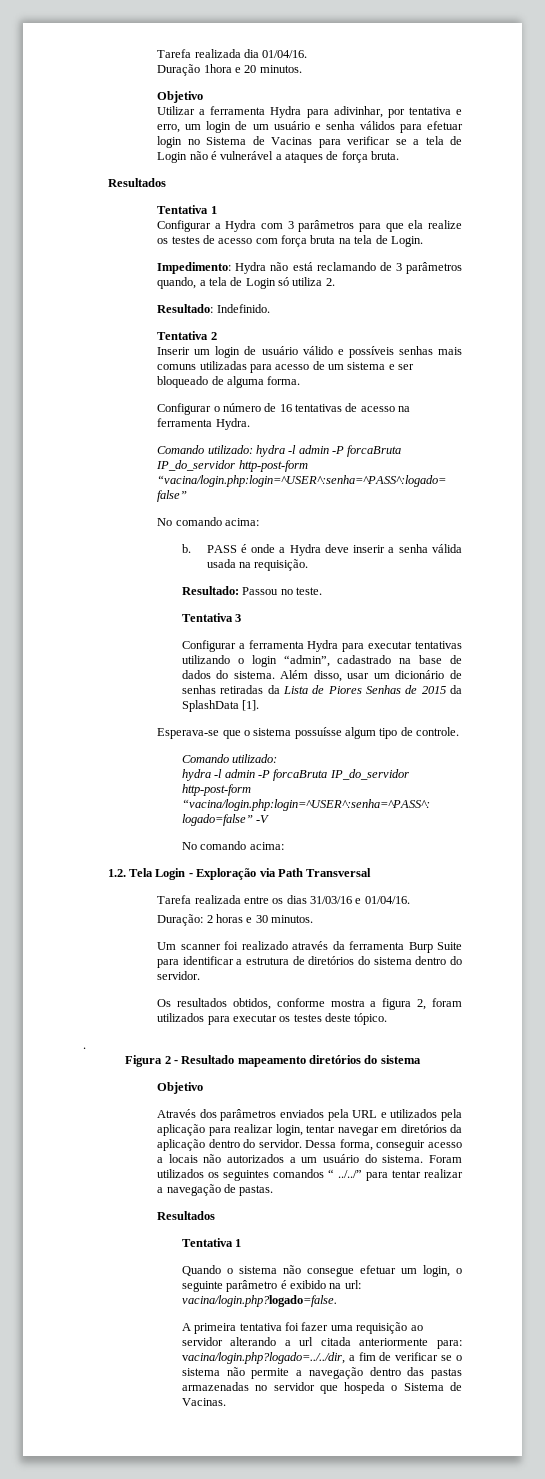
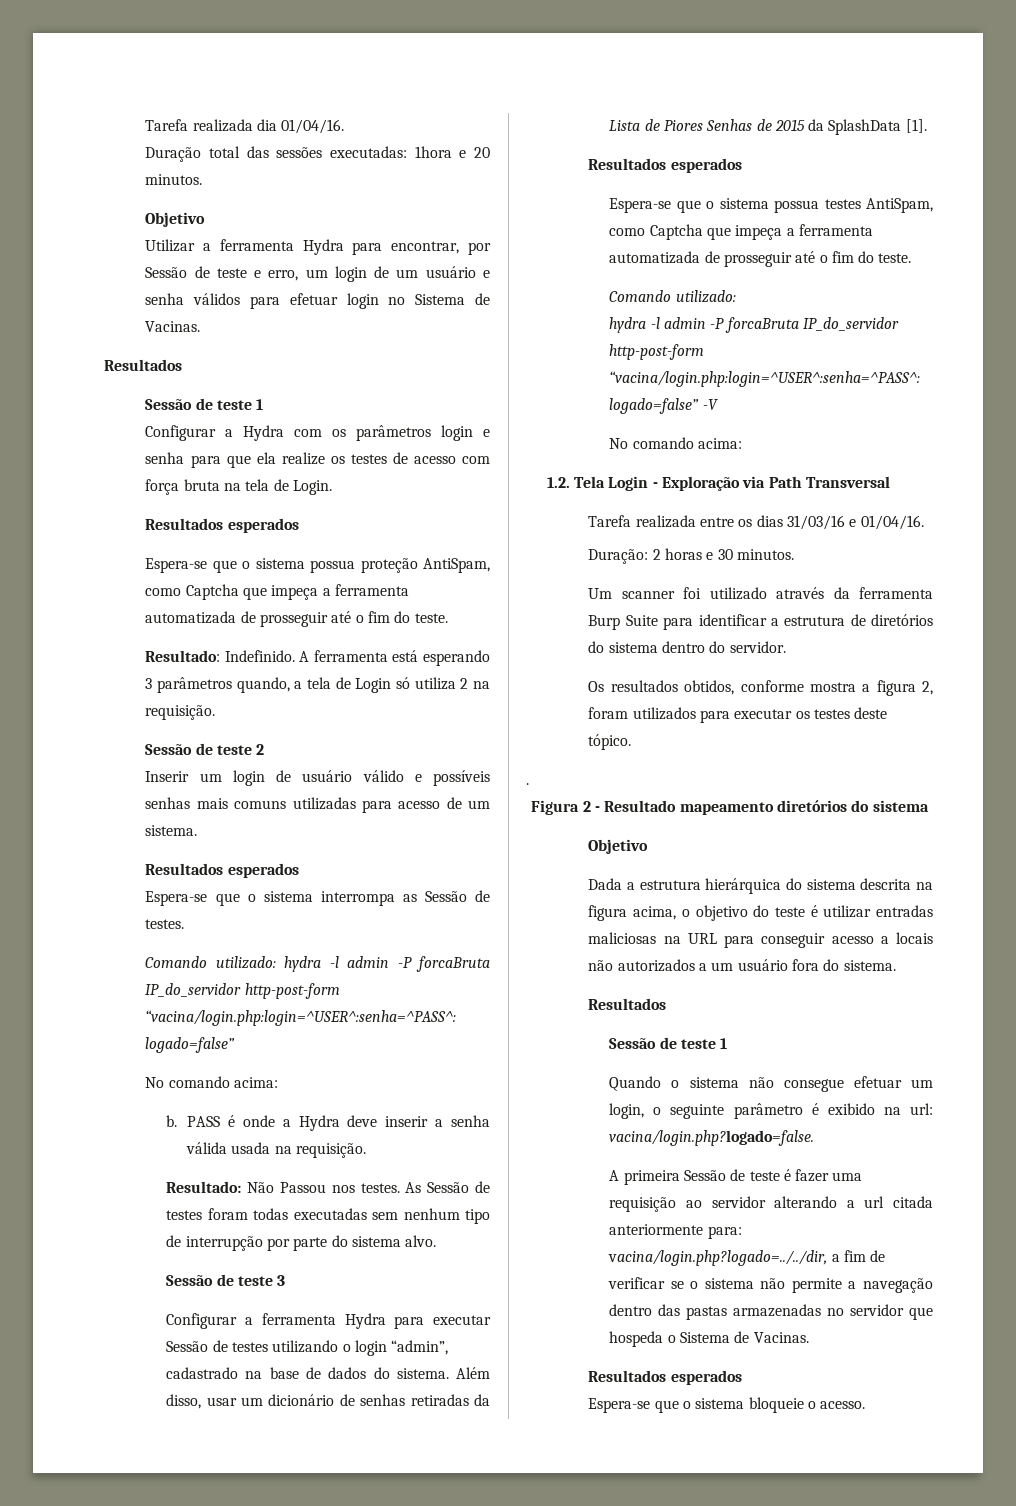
(201, 70) none -> [209,146,408,158] total das sessões executadas:
[333,106,451,118] adivinhar, por tentativa -> [391,241,491,255] [145,266,247,278] encontrar, por Sessão de teste
[271,136,462,148] [157,151,400,163] [107,178,166,187] [157,205,209,214] Vacinas para verificar se a tela de Login não é vulnerável a ataques de força bruta. // Resultados // Tentativa -> [145,321,201,332] [103,359,182,371] [145,398,253,410] Vacinas. // Resultados // Sessão de teste
[287,220,355,232] 3 parâmetros -> [332,425,490,441] [145,452,185,464] os parâmetros login e senha
[157,262,392,274] Impedimento: Hydra não está reclamando de -> [145,518,299,533] [145,558,490,573] [145,584,410,600] [145,611,448,627] [145,650,490,666] Resultados esperados // Espera-se que o sistema possua proteção AntiSpam, como Captcha que impeça a ferramenta automatizada de prosseguir até o fim do teste. // Resultado: Indefinido. A ferramenta está esperando
[325,278,335,286] [157,304,270,313] [157,331,209,340] 2. // Resultado: Indefinido. // Tentativa -> [460,678,491,689] [145,705,216,720] [145,743,253,755] 2 na requisição. // Sessão de teste
[347,362,415,370] [157,376,301,388] [157,403,411,415] [157,418,250,430] sistema e ser bloqueado de alguma forma. // Configurar o número de 16 tentativas de acesso na ferramenta Hydra. -> [145,825,198,836] [145,863,299,878] [145,890,490,906] [145,919,185,929] sistema. // Resultados esperados // Espera-se que o sistema interrompa as Sessão de testes.
[242,587,323,595] [181,613,233,622] Passou no teste. // Tentativa -> [247,1181,491,1193] [166,1208,490,1224] [166,1235,437,1251] [166,1274,273,1286] Não Passou nos testes. As Sessão de testes foram todas executadas sem nenhum tipo de interrupção por parte do sistema alvo. // Sessão de teste
[415,641,463,649] tentativas -> [166,1340,268,1352] Sessão de testes
[157,727,460,739] Esperava-se que o sistema possuísse algum tipo de controle. -> [588,158,742,173] [609,198,933,213] [609,224,873,240] [609,251,912,267] Resultados esperados // Espera-se que o sistema possua testes AntiSpam, como Captcha que impeça a ferramenta automatizada de prosseguir até o fim do teste.
[241,941,288,950] realizado -> [709,587,767,600] utilizado
[157,1109,462,1121] [157,1124,462,1136] [157,1139,373,1151] Através dos parâmetros enviados pela URL e utilizados pela aplicação para realizar login, tentar navegar em diretórios da aplicação dentro do servidor. Dessa forma, -> [588,878,933,894] [588,905,933,921] [588,932,755,948] Dada a estrutura hierárquica do sistema descrita na figura acima, o objetivo do teste é utilizar entradas maliciosas na URL para
[364,1154,462,1163] [157,1169,463,1181] [157,1184,274,1196] [157,1211,216,1220] [181,1238,233,1247] do sistema. Foram utilizados os seguintes comandos “ ../../” para tentar realizar a navegação de pastas. // Resultados // Tentativa -> [792,959,896,971] [588,998,667,1010] [609,1037,716,1049] fora do sistema. // Resultados // Sessão de teste
[239,1322,300,1331] tentativa foi -> [683,1169,791,1181] Sessão de teste é
(226, 1402) none -> [588,1370,742,1385] [588,1397,866,1413] // Resultados esperados // Espera-se que o sistema bloqueie o acesso.

